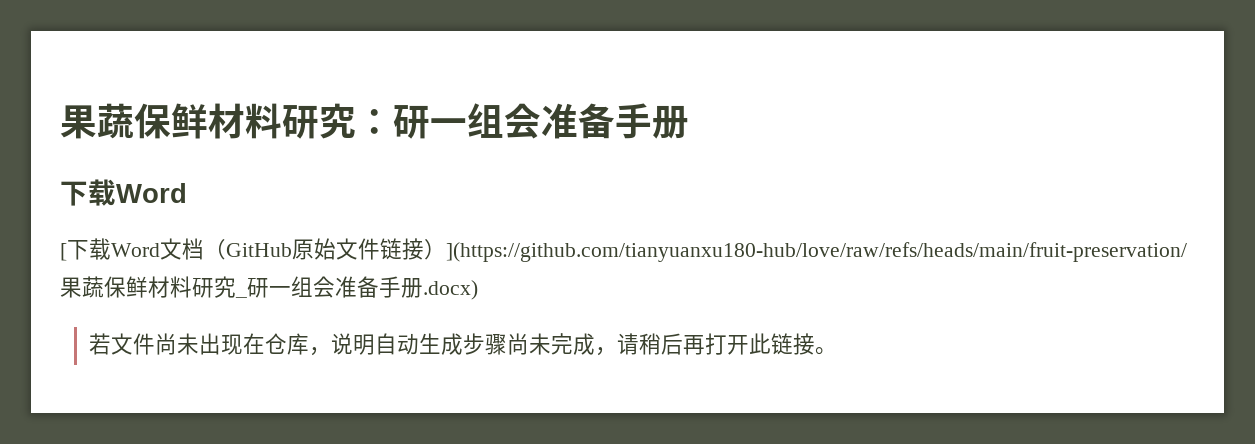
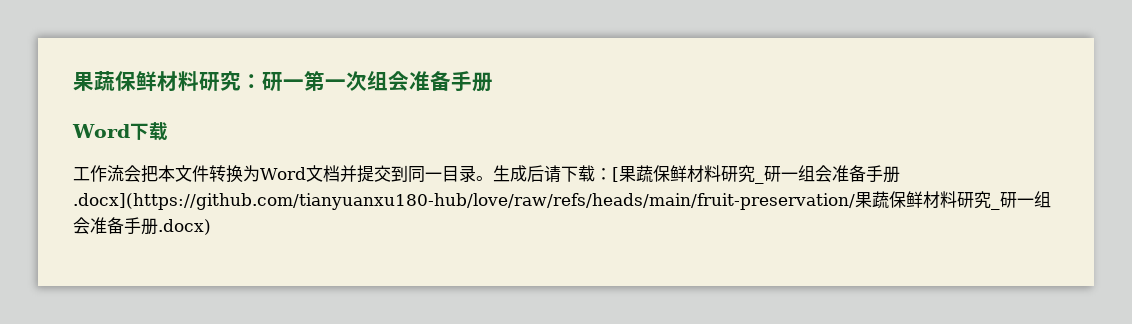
(467, 126) none -> [304,71,367,91] 第一次
[60,179,187,206] [60,238,1187,262] 下载Word // [下载Word文档（GitHub原始文件链接）](https://github.com/tianyuanxu180-hub/love/raw/refs/heads/main/fruit-preservation/ -> [72,122,168,141] [73,165,900,184] [73,193,855,210] Word下载 // 工作流会把本文件转换为Word文档并提交到同一目录。生成后请下载：[果蔬保鲜材料研究_研一组会准备手册.docx](https://github.com/tianyuanxu180-hub/love/raw/refs/heads/main/fruit-preservation/
[89,333,838,356] // 若文件尚未出现在仓库，说明自动生成步骤尚未完成，请稍后再打开此链接。 -> (211, 227) none

